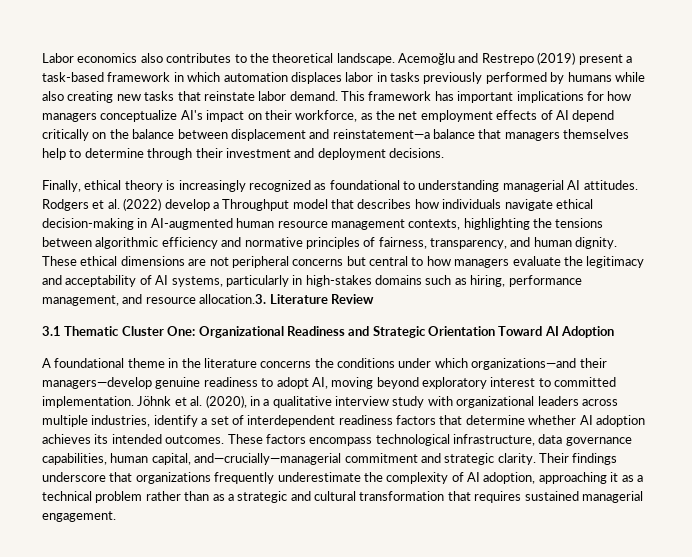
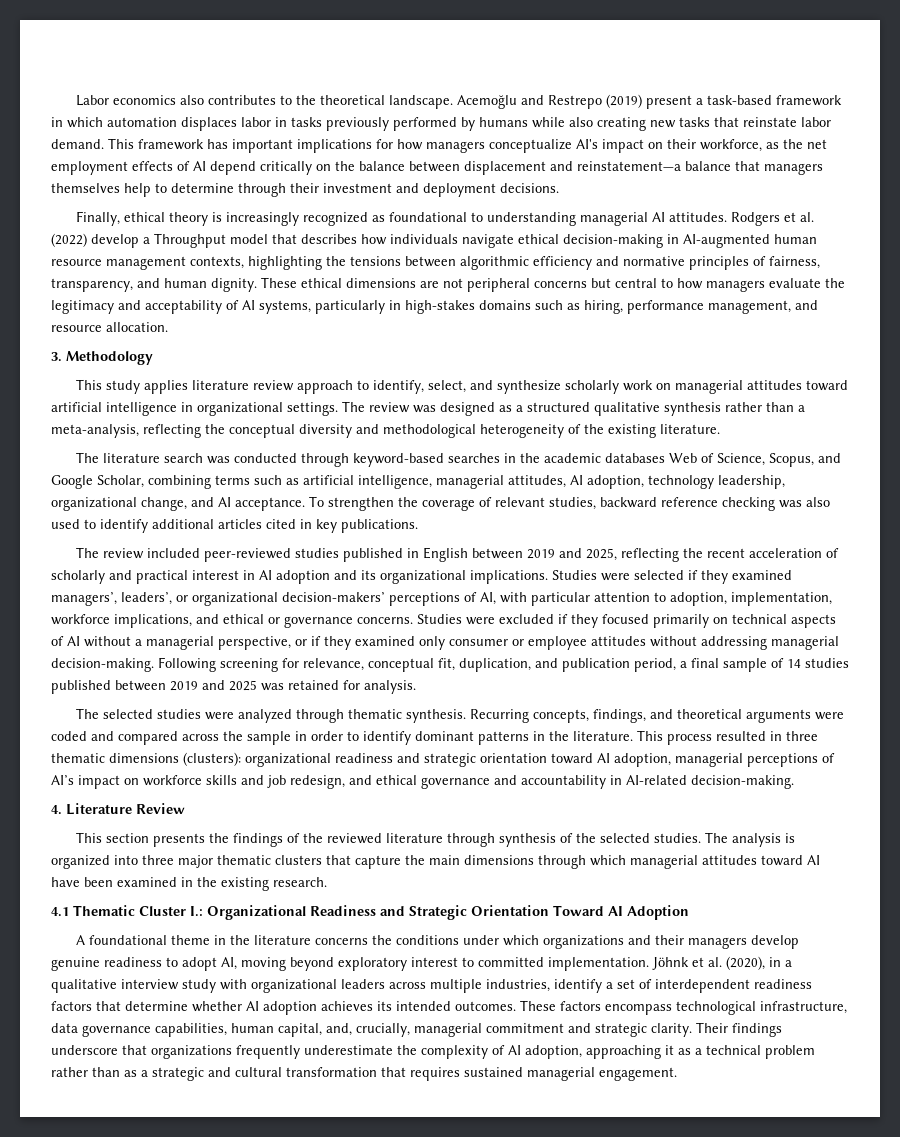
[199,294,374,304] [42,326,61,336] allocation.3. Literature Review // 3.1 -> [106,322,168,332] [51,351,153,365] [76,379,849,394] [51,401,805,416] [51,424,720,438] [76,452,842,467] [51,475,785,489] [51,496,830,511] [51,519,418,533] [76,547,840,562] [51,570,792,584] [51,592,832,606] [51,614,836,628] [51,636,839,650] [51,657,849,672] [51,680,416,694] [76,708,845,723] [51,730,818,745] [51,752,835,767] [51,775,794,789] [51,803,185,815] [76,832,796,847] [51,855,820,869] [51,877,327,891] [51,907,69,917] allocation. // 3. Methodology // This study applies literature review approach to identify, select, and synthesize scholarly work on managerial attitudes toward artificial intelligence in organizational settings. The review was designed as a structured qualitative synthesis rather than a meta-analysis, reflecting the conceptual diversity and methodological heterogeneity of the existing literature. // The literature search was conducted through keyword-based searches in the academic databases Web of Science, Scopus, and Google Scholar, combining terms such as artificial intelligence, managerial attitudes, AI adoption, technology leadership, organizational change, and AI acceptance. To strengthen the coverage of relevant studies, backward reference checking was also used to identify additional articles cited in key publications. // The review included peer-reviewed studies published in English between 2019 and 2025, reflecting the recent acceleration of scholarly and practical interest in AI adoption and its organizational implications. Studies were selected if they examined managers’, leaders’, or organizational decision-makers’ perceptions of AI, with particular attention to adoption, implementation, workforce implications, and ethical or governance concerns. Studies were excluded if they focused primarily on technical aspects of AI without a managerial perspective, or if they examined only consumer or employee attitudes without addressing managerial decision-making. Following screening for relevance, conceptual fit, duplication, and publication period, a final sample of 14 studies published between 2019 and 2025 was retained for analysis. // The selected studies were analyzed through thematic synthesis. Recurring concepts, findings, and theoretical arguments were coded and compared across the sample in order to identify dominant patterns in the literature. This process resulted in three thematic dimensions (clusters): organizational readiness and strategic orientation toward AI adoption, managerial perceptions of AI’s impact on workforce skills and job redesign, and ethical governance and accountability in AI-related decision-making. // 4. Literature Review // This section presents the findings of the reviewed literature through synthesis of the selected studies. The analysis is organized into three major thematic clusters that capture the main dimensions through which managerial attitudes toward AI have been examined in the existing research. // 4.1
[167,326,196,336] One: -> [190,906,203,917] I.:
[471,358,607,370] [42,377,152,389] organizations—and their managers—develop -> [543,935,800,949] organizations and their managers develop
[194,453,342,465] and—crucially—managerial -> [326,1023,482,1037] and, crucially, managerial

